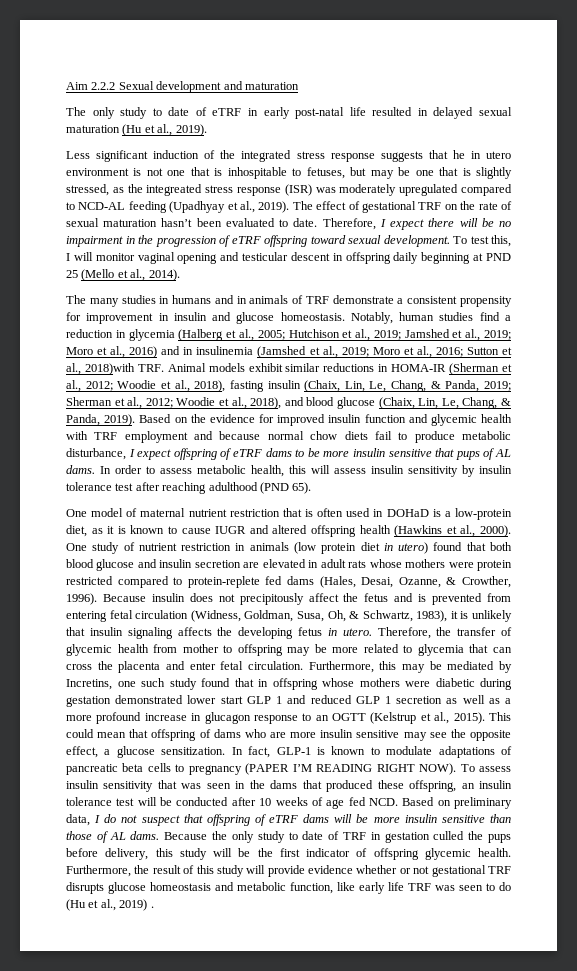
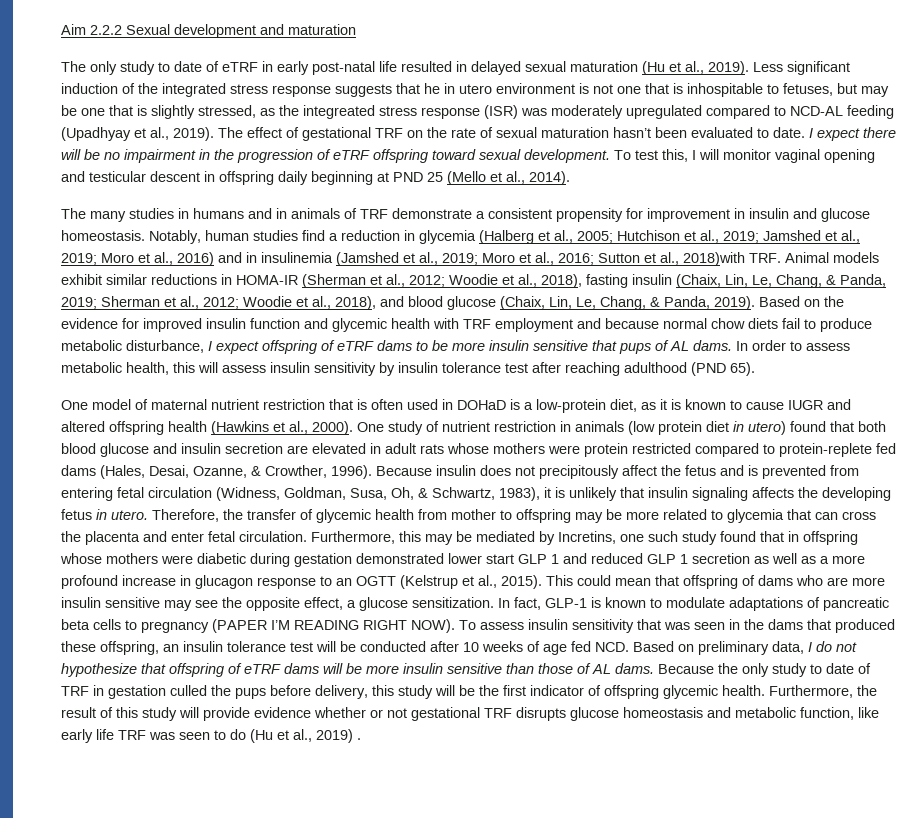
(207, 130) // -> (749, 68) none
[322,218,376,230] Therefore, -> (805, 132) none
[141,815,180,826] suspect -> [61,663,137,677] hypothesize

